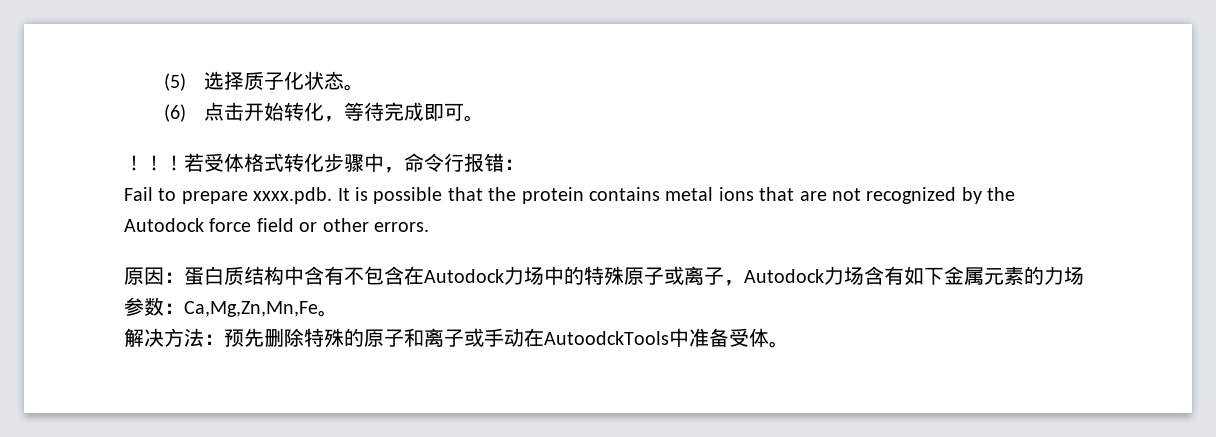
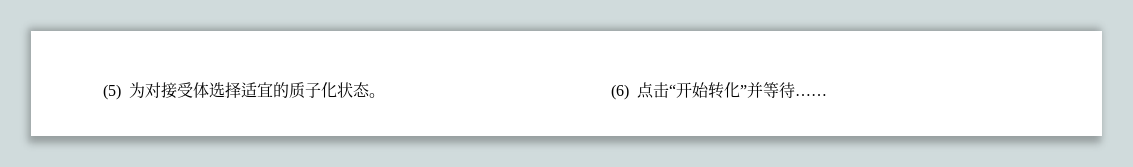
[203,71,244,90] 选择 -> [129,82,290,99] 为对接受体选择适宜的
(244, 111) none -> [669,84,677,96] “
[323,102,484,122] [124,153,524,173] [124,187,1016,204] [124,218,429,232] [124,266,1084,286] [124,297,338,317] [124,328,789,348] ，等待完成即可。 // ！！！若受体格式转化步骤中，命令行报错： // Fail to prepare xxxx.pdb. It is possible that the protein contains metal ions that are not recognized by the Autodock force field or other errors. // 原因：蛋白质结构中含有不包含在Autodock力场中的特殊原子或离子，Autodock力场含有如下金属元素的力场参数：Ca,Mg,Zn,Mn,Fe。 // 解决方法：预先删除特殊的原子和离子或手动在AutoodckTools中准备受体。 -> [740,82,828,98] ”并等待……

